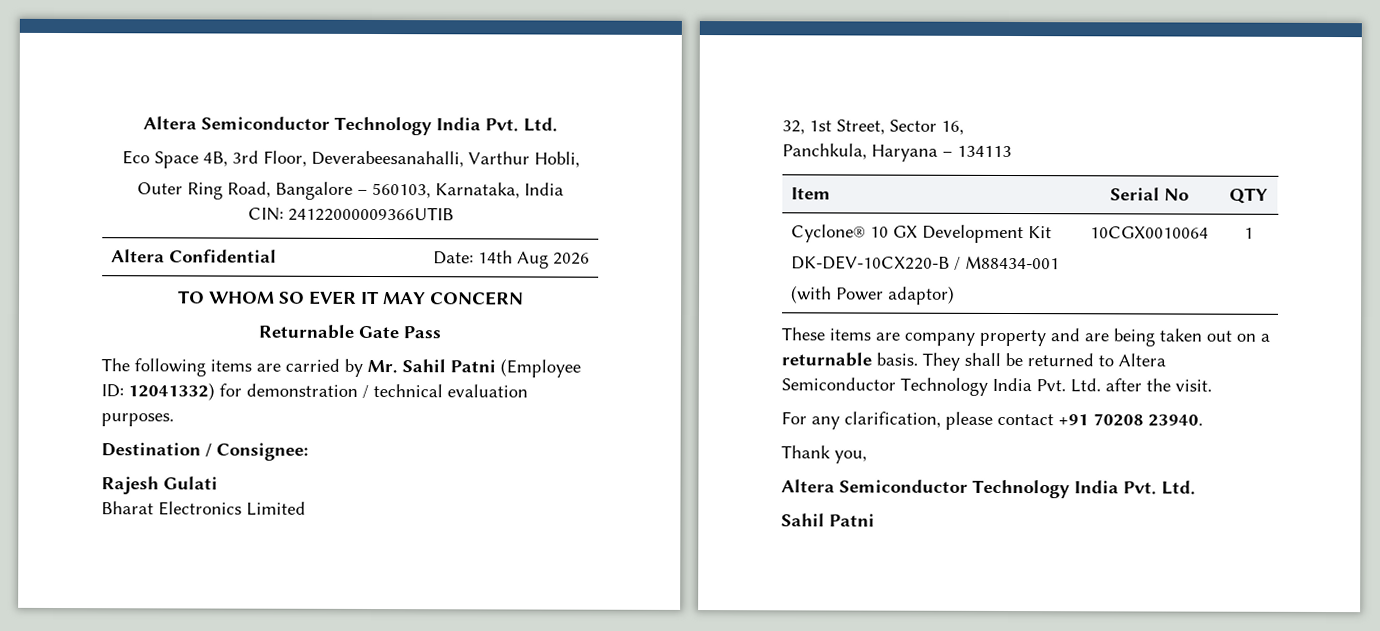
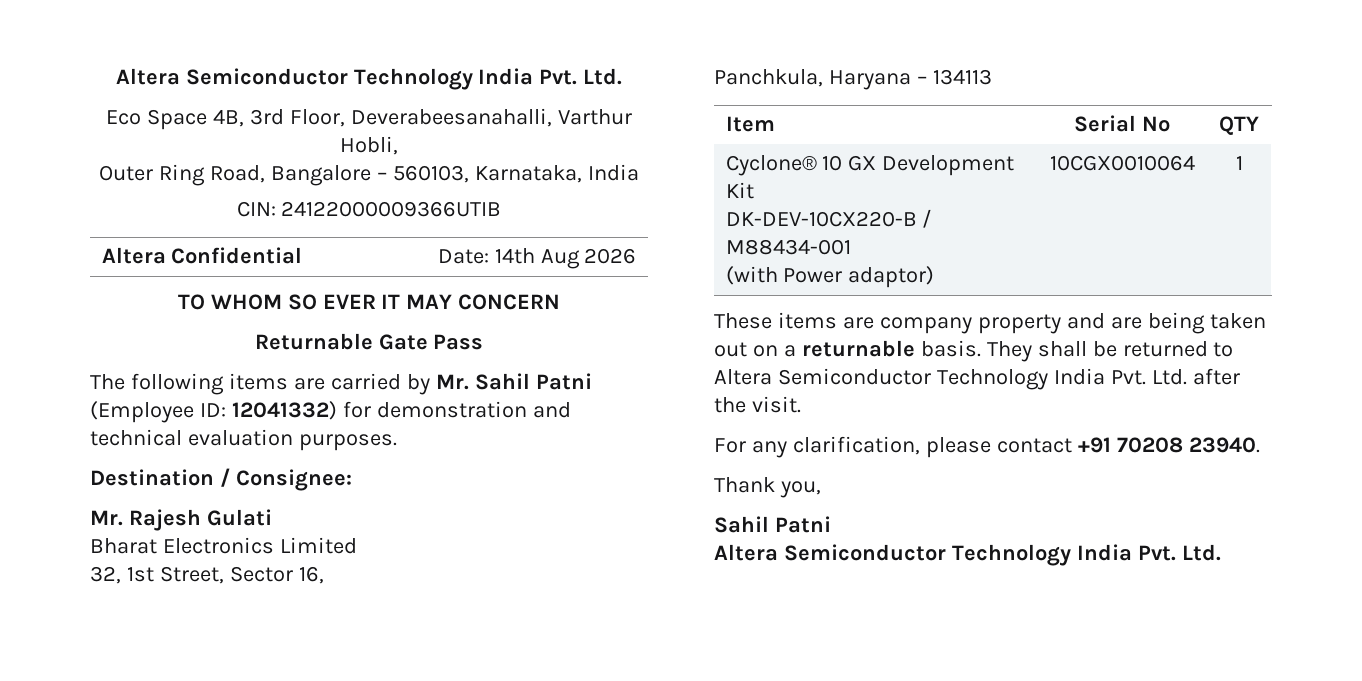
[362,384,369,399] / -> [532,402,571,418] and
(309, 451) none -> [90,510,123,526] Mr.
[781,479,1196,499] [781,513,875,527] // Altera Semiconductor Technology India Pvt. Ltd. // Sahil Patni -> [714,516,831,533] [714,544,1221,566] // Sahil Patni // Altera Semiconductor Technology India Pvt. Ltd.

